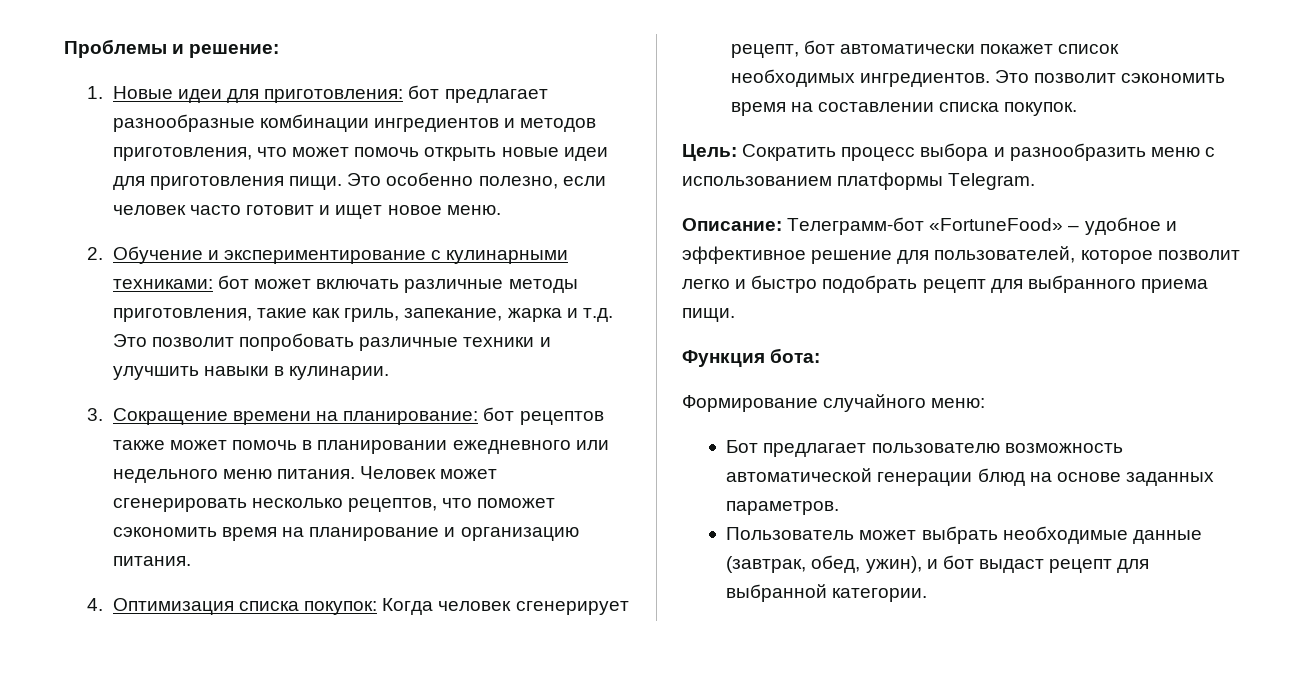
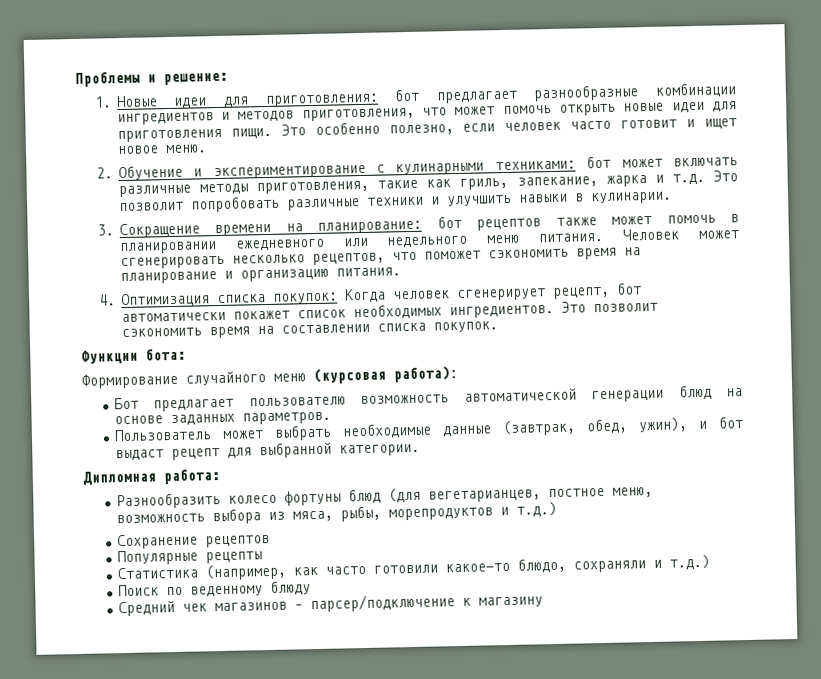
[682,143,1215,161] [682,172,1036,190] [682,217,1177,235] [682,246,1240,264] [682,275,1208,293] [682,308,735,322] [682,350,765,367] Цель: Сократить процесс выбора и разнообразить меню с использованием платформы Telegram. // Описание: Телеграмм-бот «FortuneFood» – удобное и эффективное решение для пользователей, которое позволит легко и быстро подобрать рецепт для выбранного приема пищи. // Функция -> [81,349,138,365] Функции
[931,398,986,408] меню: -> [273,366,458,385] меню (курсовая работа):
(928, 595) none -> [83,468,220,486] [115,486,653,510] [115,501,557,525] [116,533,270,550] [116,549,262,566] [116,554,710,581] [117,580,311,597] [117,593,543,617] // Дипломная работа: // Разнообразить колесо фортуны блюд (для вегетарианцев, постное меню, возможность выбора из мяса, рыбы, морепродуктов и т.д.) // Сохранение рецептов // Популярные рецепты // Статистика (например, как часто готовили какое-то блюдо, сохраняли и т.д.) // Поиск по веденному блюду // Средний чек магазинов – парсер/подключение к магазину

